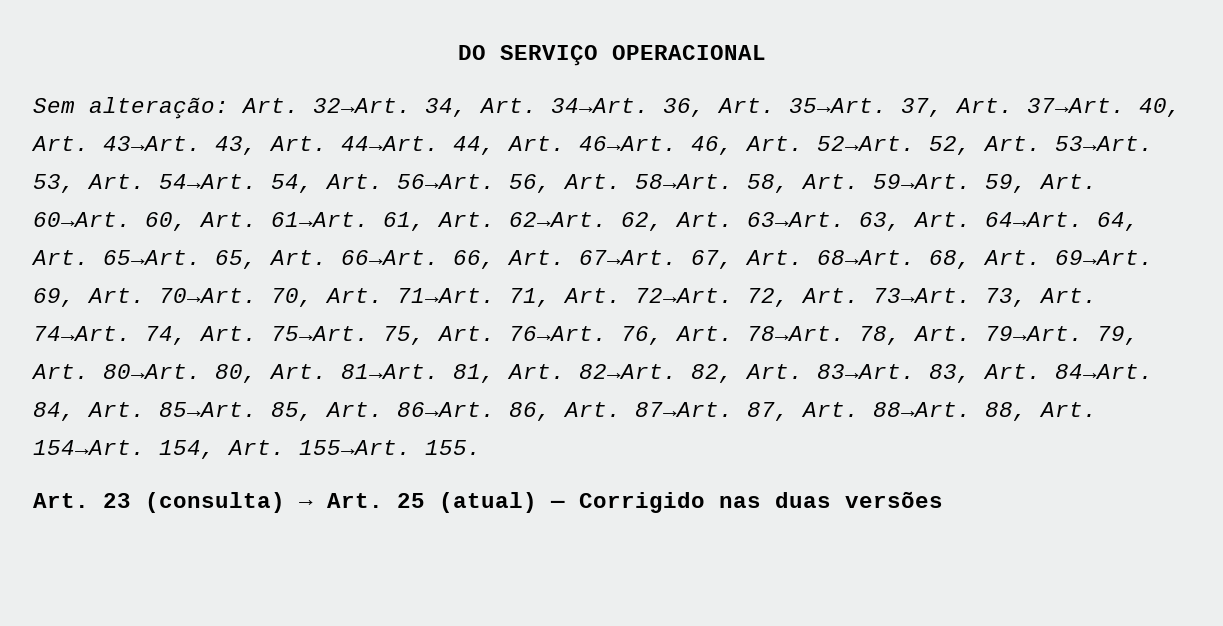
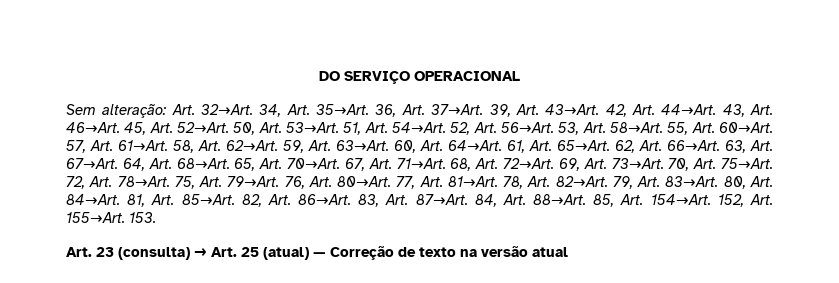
[551,98,649,113] 34→Art. -> [316,104,370,115] 35→Art.
[789,98,1181,117] [31,136,915,155] 35→Art. 37, Art. 37→Art. 40, Art. 43→Art. 43, Art. 44→Art. 44, Art. 46→Art. 46, Art. 52→Art. -> [431,104,774,117] [66,122,446,135] 37→Art. 39, Art. 43→Art. 42, Art. 44→Art. 43, Art. 46→Art. 45, Art. 52→Art. 50, Art. 53→Art. 51, Art. 54→Art.
[1055,136,1153,151] 53→Art. -> [500,122,554,133] 56→Art.
[159,174,733,193] 54→Art. 54, Art. 56→Art. 56, Art. 58→Art. -> [610,122,774,135] [66,140,168,153] 58→Art. 55, Art. 60→Art. 57, Art. 61→Art.
[873,174,971,189] 59→Art. -> [226,140,278,151] 62→Art.
[33,212,131,227] 60→Art. -> [336,140,389,151] 63→Art.
[271,212,369,227] 61→Art. -> [448,140,502,151] 64→Art.
[509,212,607,227] 62→Art. -> [557,140,610,151] 65→Art.
[747,212,845,227] 63→Art. -> [667,140,720,151] 66→Art.
[985,212,1083,227] 64→Art. -> [66,158,118,169] 67→Art.
[103,250,201,265] 65→Art. -> [176,158,230,169] 68→Art.
[341,250,677,269] 66→Art. 66, Art. 67→Art. -> [287,158,340,169] 70→Art.
[817,250,915,265] 68→Art. -> [396,158,446,169] 71→Art.
[1055,250,1153,265] 69→Art. -> [502,158,554,169] 72→Art.
[159,288,257,303] 70→Art. -> [611,158,664,169] 73→Art.
[397,288,1097,307] [33,326,369,345] 71→Art. 71, Art. 72→Art. 72, Art. 73→Art. 73, Art. 74→Art. 74, Art. 75→Art. -> [721,158,774,169] [66,176,170,189] 75→Art. 72, Art. 78→Art.
[509,326,607,341] 76→Art. -> [227,176,280,187] 79→Art.
[747,326,845,341] 78→Art. -> [337,176,498,189] 80→Art. 77, Art. 81→Art.
[985,326,1083,341] 79→Art. -> [555,176,608,187] 82→Art.
[103,364,201,379] 80→Art. -> [665,176,719,187] 83→Art.
[341,364,439,379] 81→Art. -> [66,194,120,205] 84→Art.
[579,364,677,379] 82→Art. -> [181,194,235,205] 85→Art.
[817,364,915,379] 83→Art. -> [298,194,352,205] 86→Art.
[1055,364,1153,379] 84→Art. -> [415,194,468,205] 87→Art.
[159,402,257,417] 85→Art. -> [533,194,587,205] 88→Art.
[397,402,1097,421] [33,440,215,459] 86→Art. 86, Art. 87→Art. 87, Art. 88→Art. 88, Art. 154→Art. 154, -> [650,194,744,207] 154→Art. 152,
[425,440,481,455] 155. -> [129,212,156,223] 153.
[579,491,943,513] Corrigido nas duas versões -> [330,246,568,260] Correção de texto na versão atual

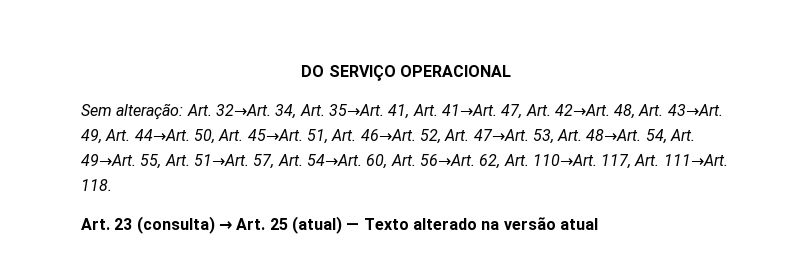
[375,104,511,117] 36, Art. 37→Art. 39, -> [388,104,636,119] 41, Art. 41→Art. 47, Art. 42→Art. 48,
[605,104,627,117] 42, -> [81,129,102,144] 49,
[722,104,774,117] [66,122,362,135] 43, Art. 46→Art. 45, Art. 52→Art. 50, Art. 53→Art. 51, -> [193,129,696,144] [81,154,275,169] 50, Art. 45→Art. 51, Art. 46→Art. 52, Art. 47→Art. 53, Art. 48→Art. 54, Art. 49→Art. 55, Art. 51→Art. 57,
[450,122,471,135] 52, -> [366,154,388,169] 60,
[558,122,774,135] [66,140,773,153] [66,158,774,171] [66,176,773,189] [66,194,773,207] [66,212,156,223] 53, Art. 58→Art. 55, Art. 60→Art. 57, Art. 61→Art. 58, Art. 62→Art. 59, Art. 63→Art. 60, Art. 64→Art. 61, Art. 65→Art. 62, Art. 66→Art. 63, Art. 67→Art. 64, Art. 68→Art. 65, Art. 70→Art. 67, Art. 71→Art. 68, Art. 72→Art. 69, Art. 73→Art. 70, Art. 75→Art. 72, Art. 78→Art. 75, Art. 79→Art. 76, Art. 80→Art. 77, Art. 81→Art. 78, Art. 82→Art. 79, Art. 83→Art. 80, Art. 84→Art. 81, Art. 85→Art. 82, Art. 86→Art. 83, Art. 87→Art. 84, Art. 88→Art. 85, Art. 154→Art. 152, Art. 155→Art. 153. -> [479,154,728,169] [81,179,112,191] 62, Art. 110→Art. 117, Art. 111→Art. 118.
[330,246,456,260] Correção de texto -> [363,218,477,230] Texto alterado

